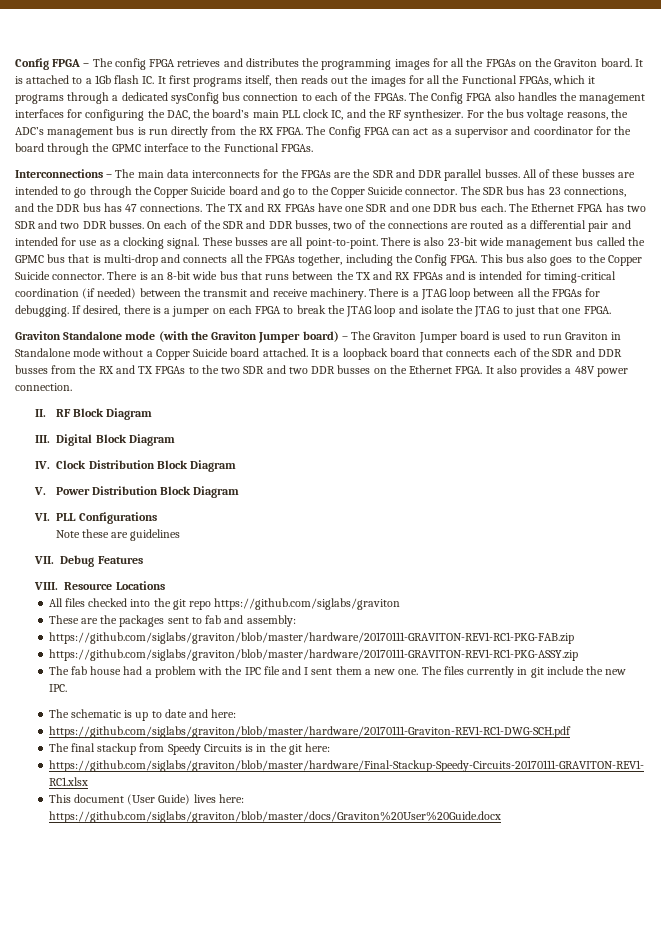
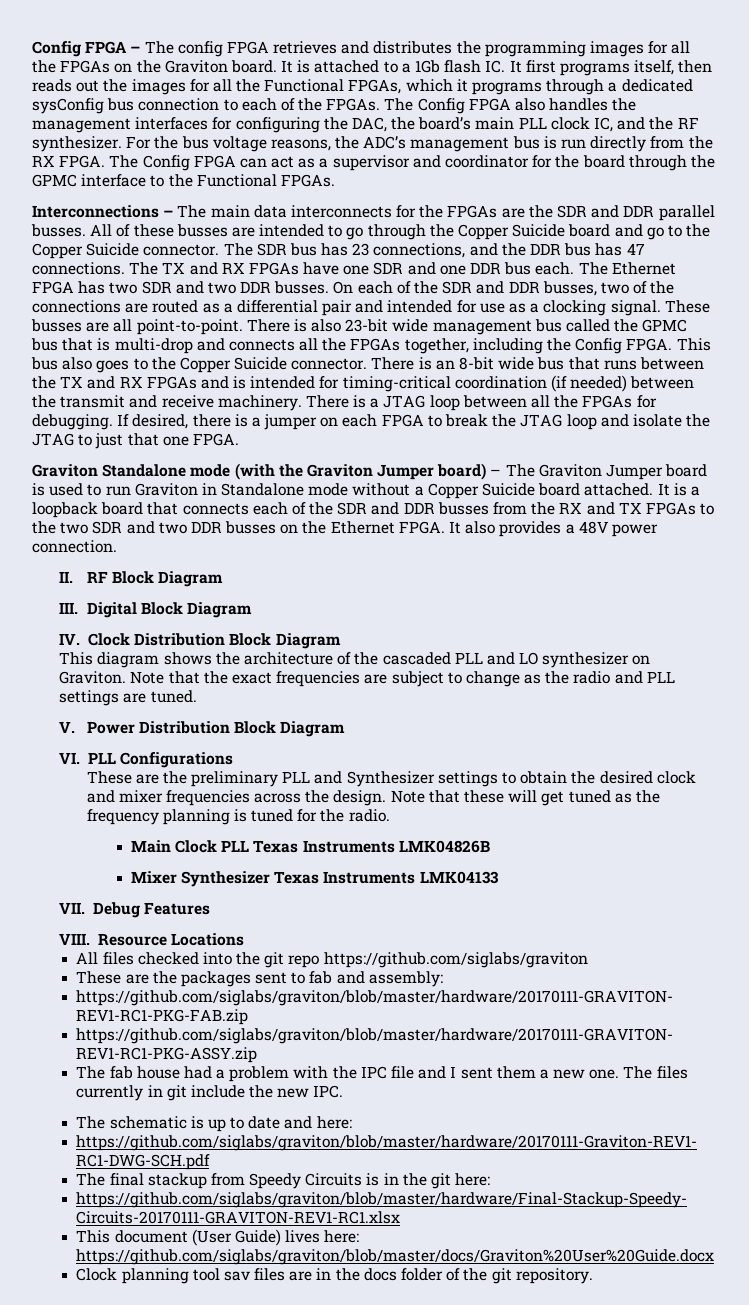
(237, 466) none -> [59,652,651,668] [59,671,675,687] [59,690,197,706] // This diagram shows the architecture of the cascaded PLL and LO synthesizer on Graviton. Note that the exact frequencies are subject to change as the radio and PLL settings are tuned.
[55,529,181,541] Note these are guidelines -> [86,771,696,787] [86,790,660,806] [86,809,390,825] [130,840,490,853] [130,871,499,887] These are the preliminary PLL and Synthesizer settings to obtain the desired clock and mixer frequencies across the design. Note that these will get tuned as the frequency planning is tuned for the radio. // Main Clock PLL Texas Instruments LMK04826B // Mixer Synthesizer Texas Instruments LMK04133
(501, 817) none -> [76,1268,593,1284] // Clock planning tool sav files are in the docs folder of the git repository.

